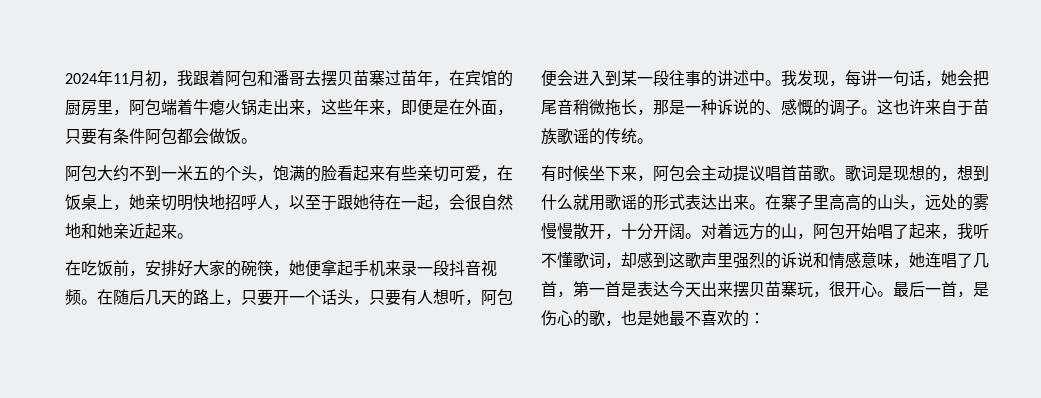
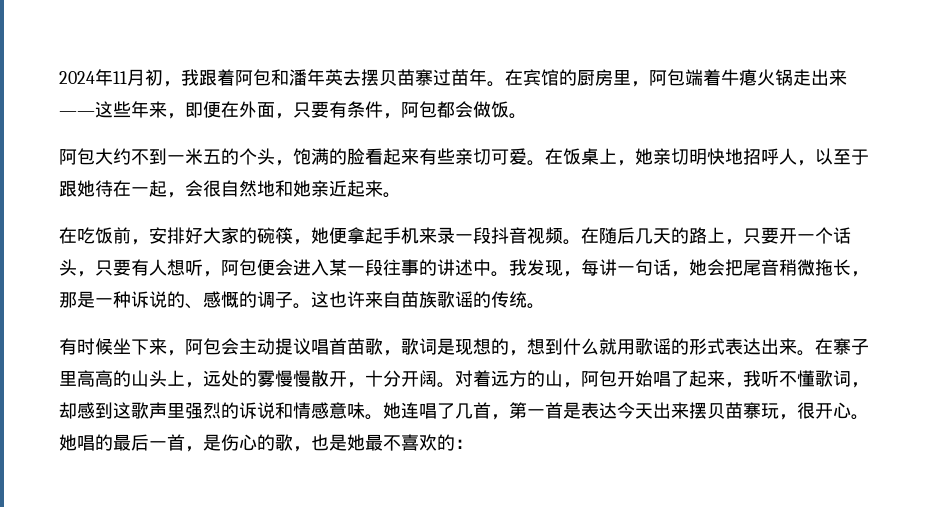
[289,71,305,86] 哥 -> [307,69,343,86] 年英
[433,80,449,87] ， -> [487,81,505,87] 。
[305,109,321,116] ， -> [59,111,95,116] ——
[433,100,449,115] 是 -> (221, 109) none
(145, 136) none -> [383,113,401,119] ，
[481,175,497,182] ， -> [527,160,545,166] 。
[605,70,621,86] 到 -> (329, 267) none
[957,100,973,115] 于 -> (401, 299) none
[829,175,845,181] 。 -> [383,350,401,356] ，
(909, 202) none -> [167,370,185,386] 上
[893,262,909,269] ， -> [365,414,383,420] 。
(893, 294) none -> [59,434,113,451] 她唱的

